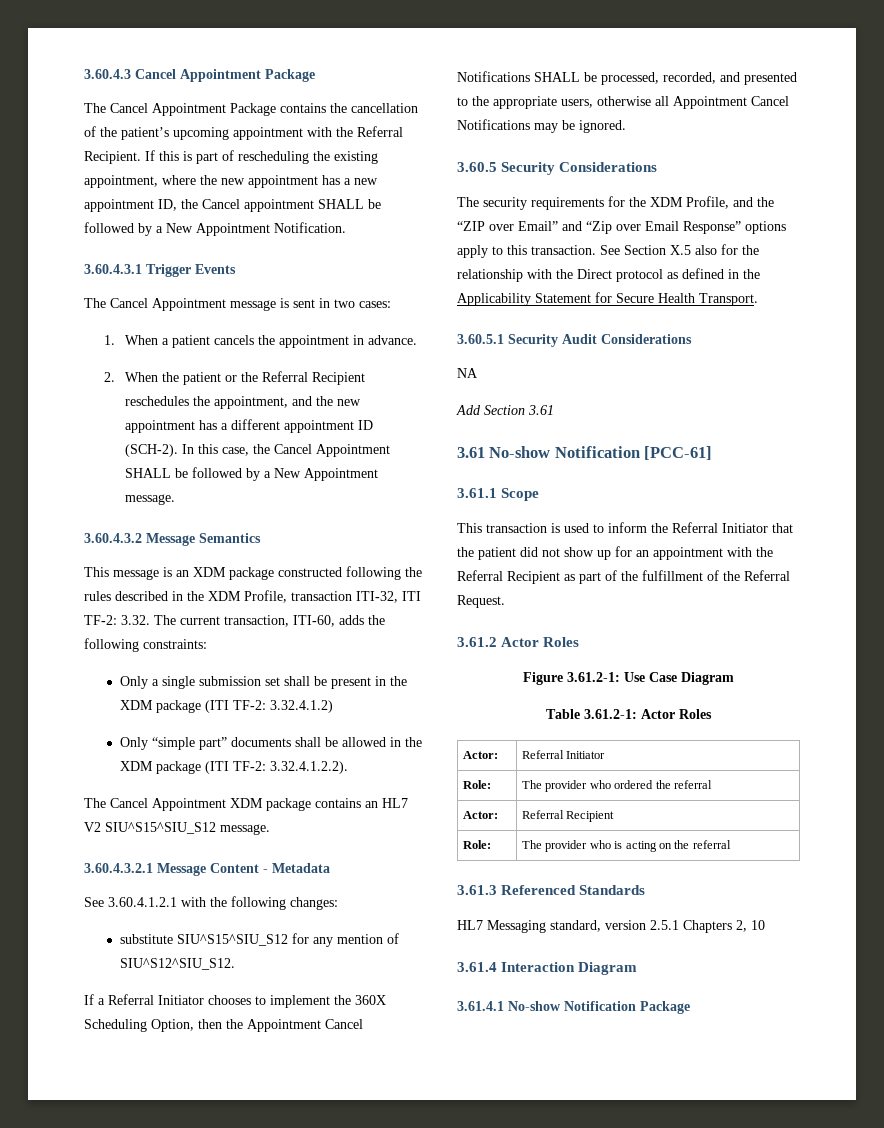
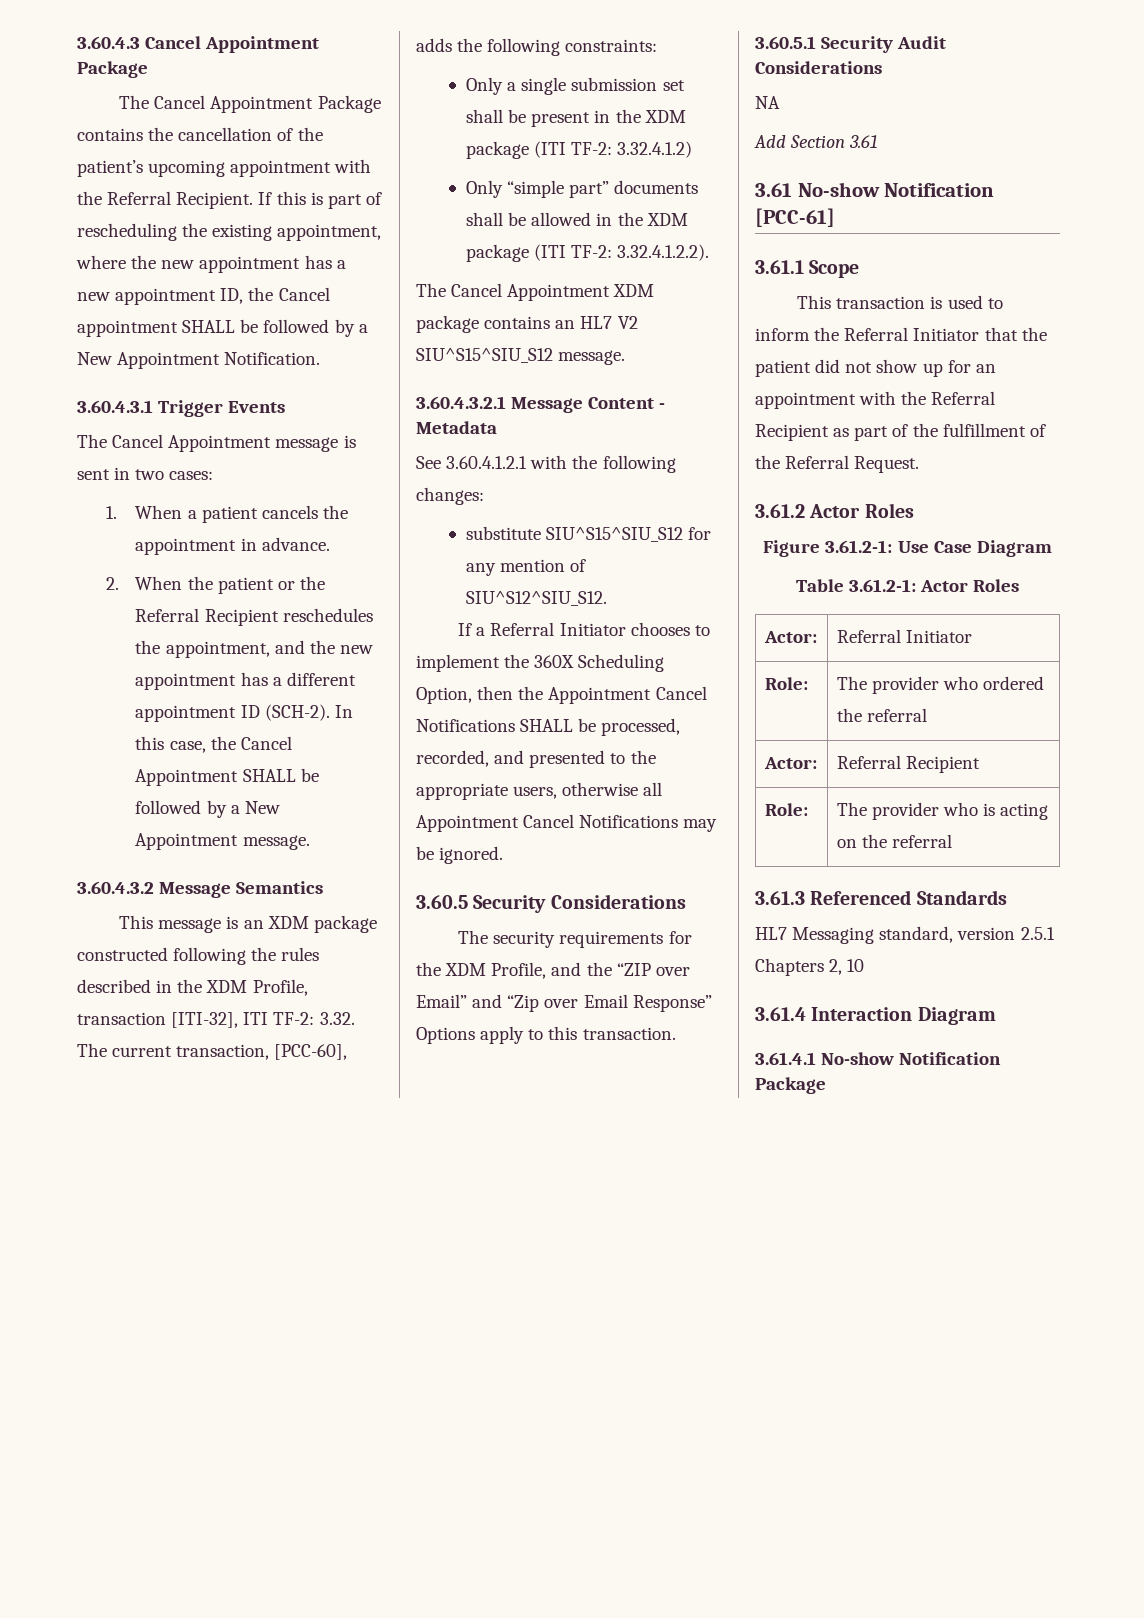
[356,591,398,603] ITI-32, -> [171,1012,239,1028] [ITI-32],
[293,615,335,627] ITI-60, -> [274,1044,348,1060] [PCC-60],
[745,221,786,234] options -> [416,1027,475,1044] Options
[600,244,759,255] [457,268,760,282] [457,292,758,306] See Section X.5 also for the relationship with the Direct protocol as defined in the Applicability Statement for Secure Health Transport. -> (676, 1033) none

